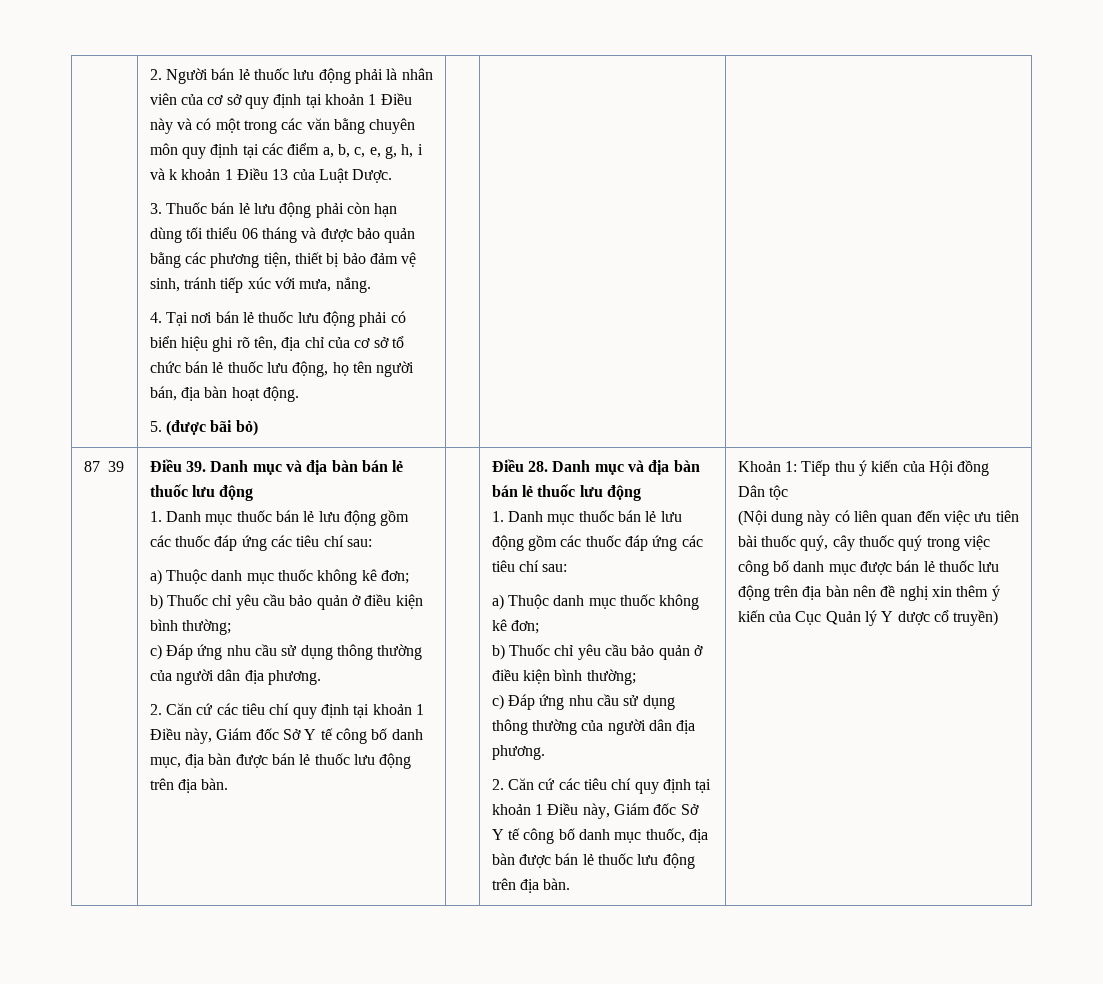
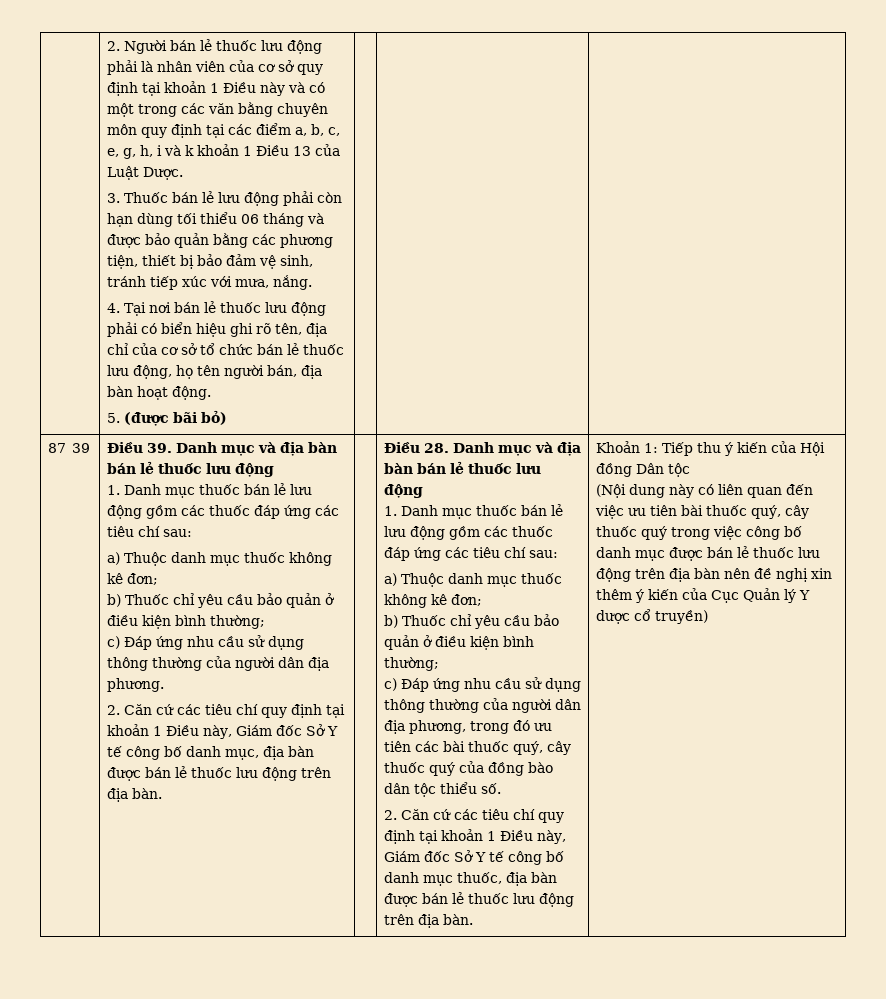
[491,745,545,760] phương. -> [408,720,552,734] [383,741,571,755] [383,761,553,776] [383,782,501,797] phương, trong đó ưu tiên các bài thuốc quý, cây thuốc quý của đồng bào dân tộc thiểu số.

